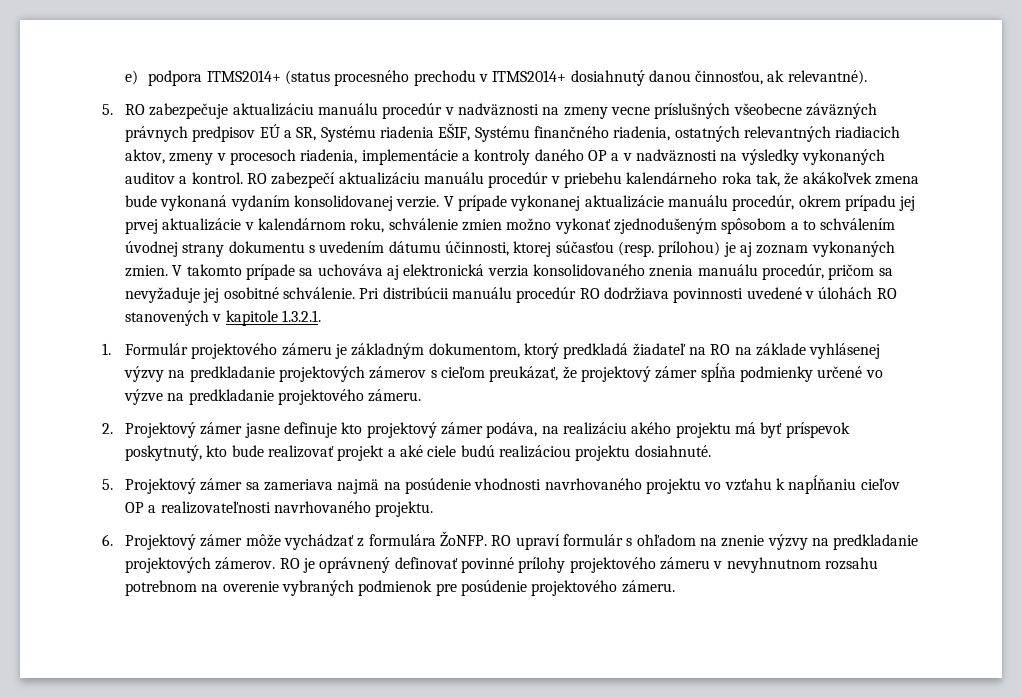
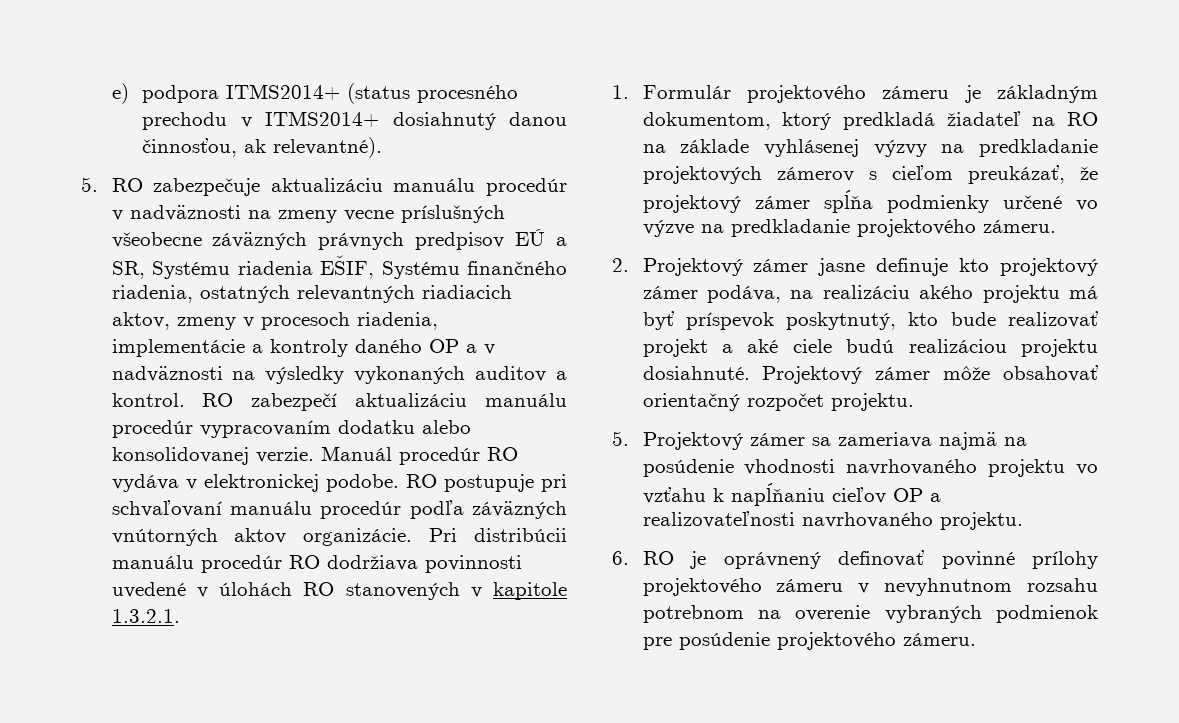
[550,172,919,188] [125,195,916,211] [125,218,896,234] [125,241,895,257] [125,264,893,280] [125,287,356,303] v priebehu kalendárneho roka tak, že akákoľvek zmena bude vykonaná vydaním konsolidovanej verzie. V prípade vykonanej aktualizácie manuálu procedúr, okrem prípadu jej prvej aktualizácie v kalendárnom roku, schválenie zmien možno vykonať zjednodušeným spôsobom a to schválením úvodnej strany dokumentu s uvedením dátumu účinnosti, ktorej súčasťou (resp. prílohou) je aj zoznam vykonaných zmien. V takomto prípade sa uchováva aj elektronická verzia konsolidovaného znenia manuálu procedúr, pričom sa nevyžaduje jej osobitné schválenie. -> [199,420,471,438] [111,446,518,465] [111,474,567,492] [111,500,567,519] [111,528,413,546] vypracovaním dodatku alebo konsolidovanej verzie. Manuál procedúr RO vydáva v elektronickej podobe. RO postupuje pri schvaľovaní manuálu procedúr podľa záväzných vnútorných aktov organizácie.
(711, 451) none -> [762,365,1099,384] [642,393,914,411] Projektový zámer môže obsahovať orientačný rozpočet projektu.
[125,531,919,550] [125,557,276,573] Projektový zámer môže vychádzať z formulára ŽoNFP. RO upraví formulár s ohľadom na znenie výzvy na predkladanie projektových zámerov. -> (629, 558) none

